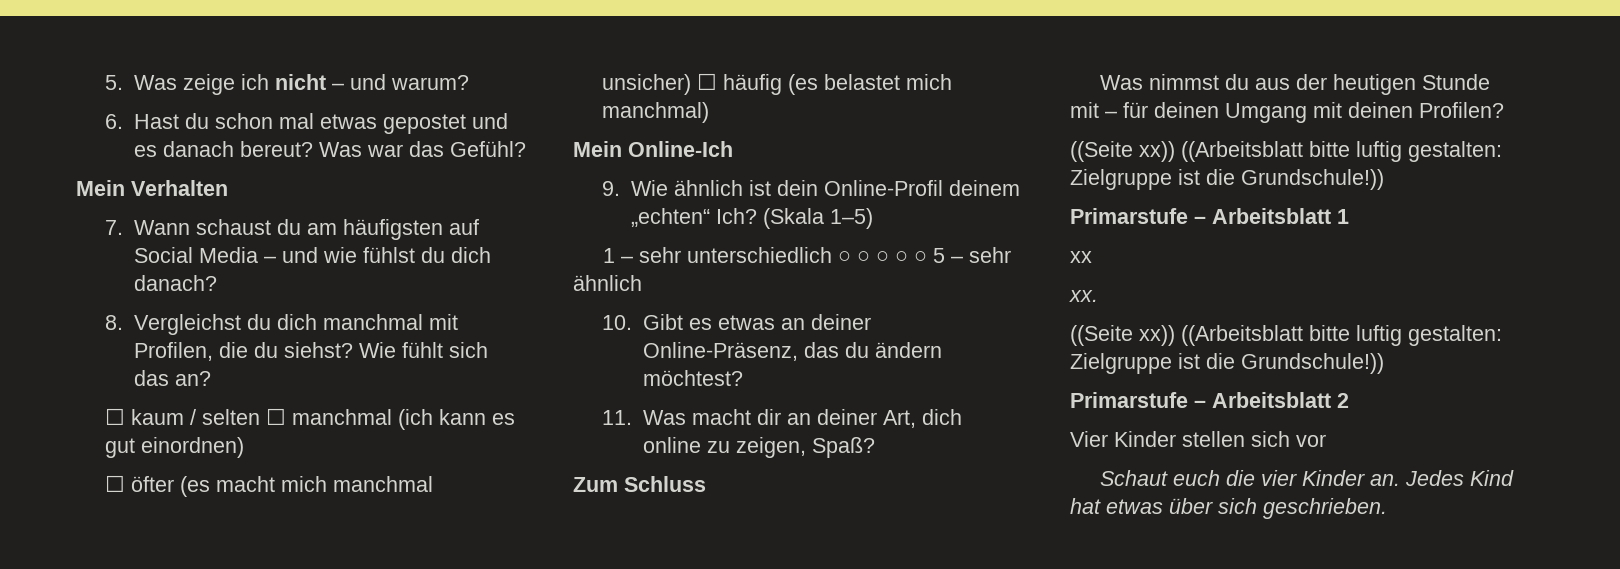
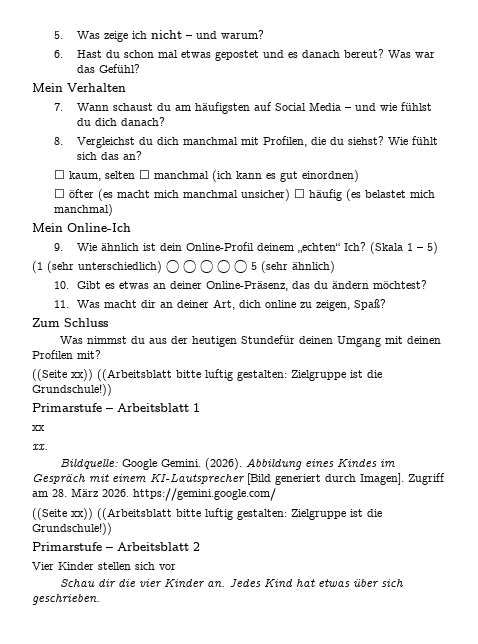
[130,409,196,425] kaum / -> [69,171,102,181] kaum,
[829,208,873,229] 1–5) // -> (403, 248) none
[638,247,832,263] sehr unterschiedlich -> [426,242,438,254] [32,261,162,273] 5) // (1 (sehr unterschiedlich)
[950,247,1011,263] [573,275,642,291] – sehr ähnlich -> [261,261,335,273] (sehr ähnlich)
[1421,74,1490,90] [1070,102,1148,118] Stunde mit – für -> [240,335,295,344] Stundefür
[1419,102,1504,118] Profilen? -> [32,350,101,359] Profilen mit?
(1098, 296) none -> [59,458,396,470] [32,473,445,485] [32,488,276,501] // Bildquelle: Google Gemini. (2026). Abbildung eines Kindes im Gespräch mit einem KI-Lautsprecher [Bild generiert durch Imagen]. Zugriff am 28. März 2026. https://gemini.google.com/
[1099,470,1220,486] Schaut euch -> [59,579,116,588] Schau dir

